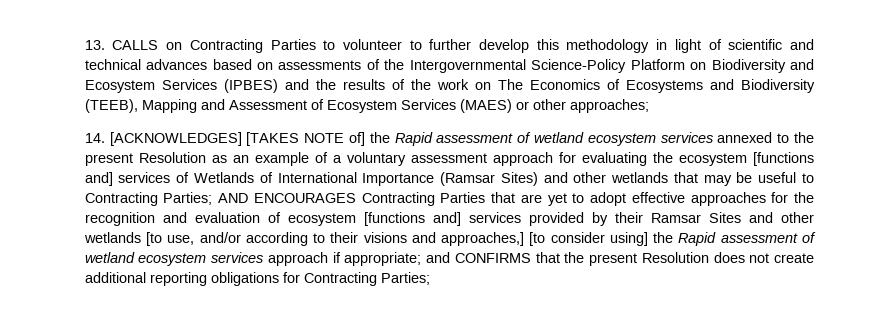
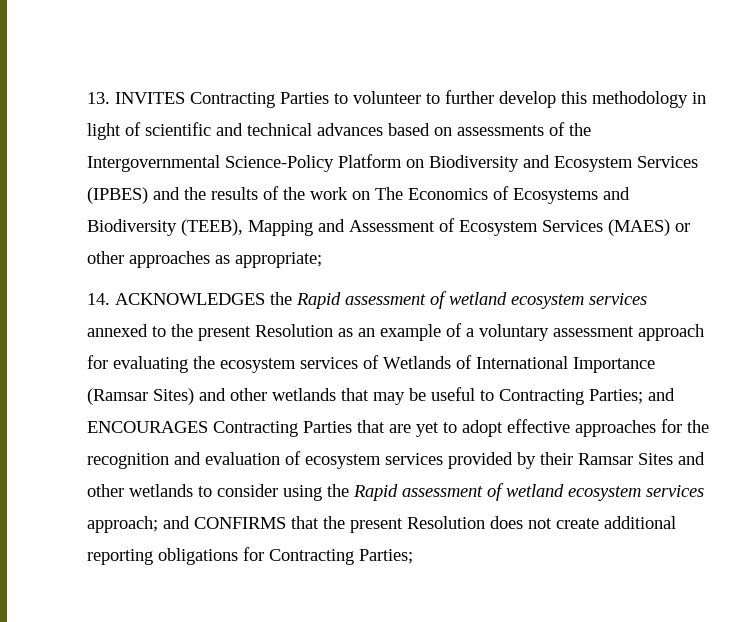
[112,40,183,50] CALLS on -> [115,92,186,104] INVITES
[569,99,649,113] [84,132,365,146] approaches; // 14. [ACKNOWLEDGES] [TAKES NOTE of] -> [129,251,323,268] [87,293,266,305] approaches as appropriate; // 14. ACKNOWLEDGES
[752,152,814,166] [84,172,113,186] [functions and] -> (297, 365) none
[218,193,249,203] AND -> [648,388,676,401] and
[363,212,461,226] [functions and] -> (382, 461) none
[145,232,816,246] [84,252,422,266] [to use, and/or according to their visions and approaches,] [to consider using] the Rapid assessment of wetland ecosystem services approach if appropriate; -> [198,483,705,501] [87,516,159,533] to consider using the Rapid assessment of wetland ecosystem services approach;

